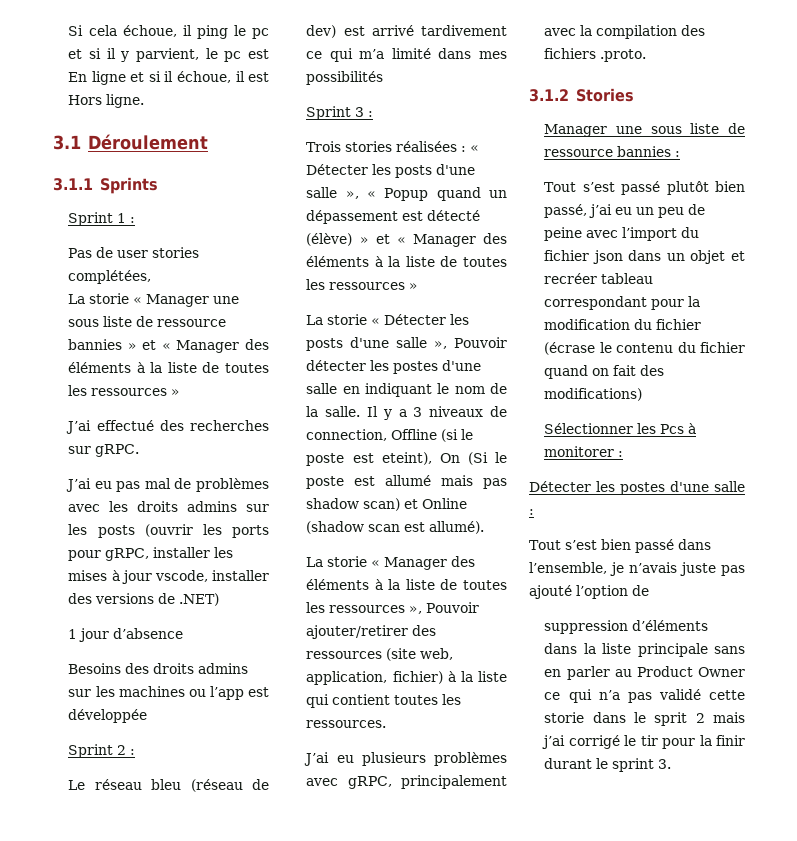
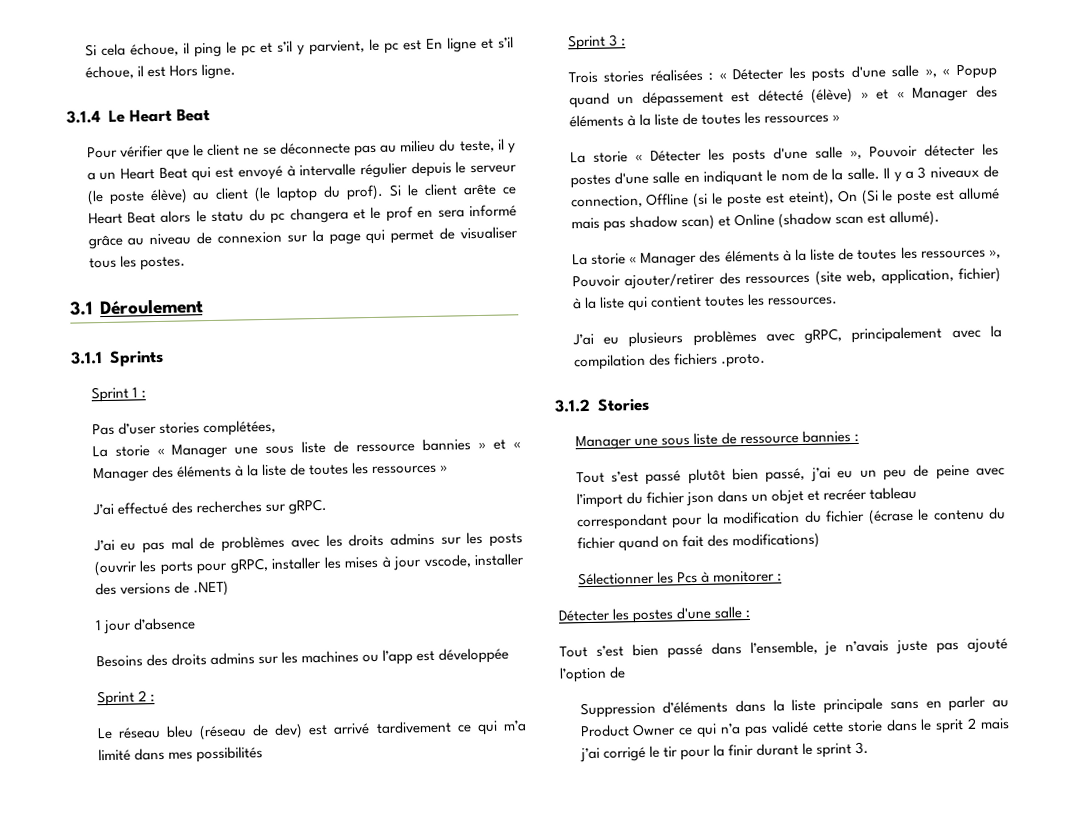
[89,48,116,59] si il -> [276,40,293,53] s’il
[148,71,174,82] si il -> [498,36,515,49] s’il
(145, 101) none -> [66,107,210,124] [86,138,516,160] [86,161,517,182] [86,183,518,206] [87,204,518,225] [87,226,518,250] [88,255,186,271] // 3.1.4 Le Heart Beat // Pour vérifier que le client ne se déconnecte pas au milieu du teste, il y a un Heart Beat qui est envoyé à intervalle régulier depuis le serveur (le poste élève) au client (le laptop du prof). Si le client arête ce Heart Beat alors le statu du pc changera et le prof en sera informé grâce au niveau de connexion sur la page qui permet de visualiser tous les postes.
[96,247,149,258] de user -> [117,422,157,435] d’user
[544,620,629,634] suppression -> [579,701,656,719] Suppression

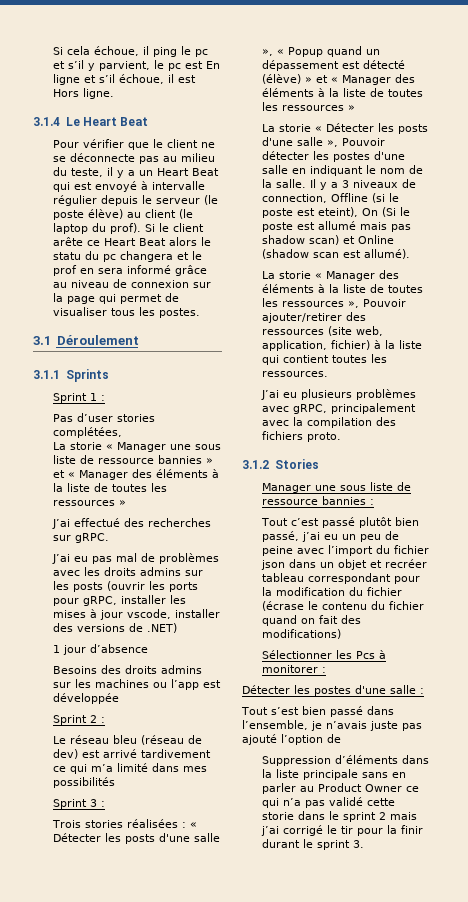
[720,353,766,368] .proto. -> [307,432,342,442] proto.
[610,471,639,483] s’est -> [291,518,320,526] c’est
[935,719,965,734] sprit -> [343,812,377,822] sprint

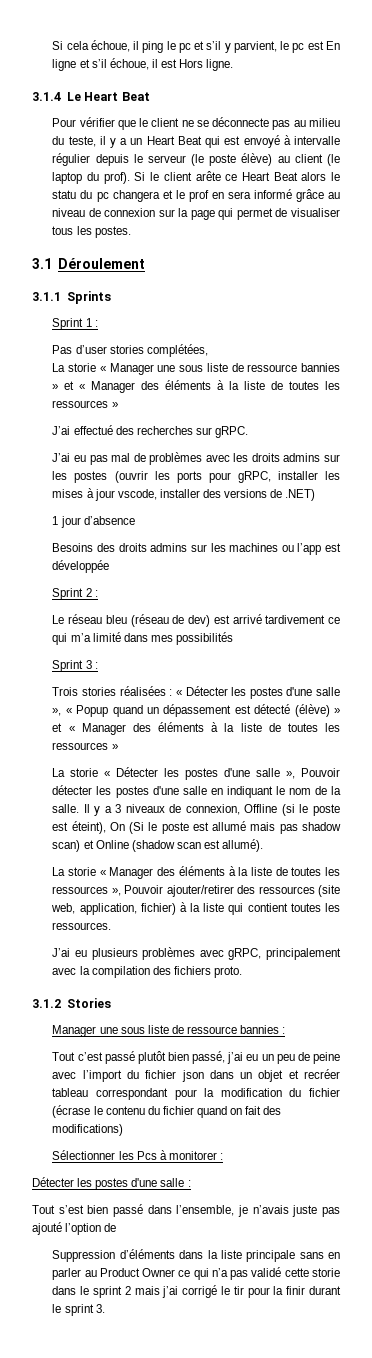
[73,582,104,592] posts -> [74,471,108,483] postes
[125,834,156,844] posts -> [249,687,283,699] postes
[398,124,429,134] posts -> [185,768,219,780] postes
[262,194,328,203] connection, -> [185,804,240,815] connexion,
[318,207,359,217] eteint), -> [71,821,106,834] éteint),

